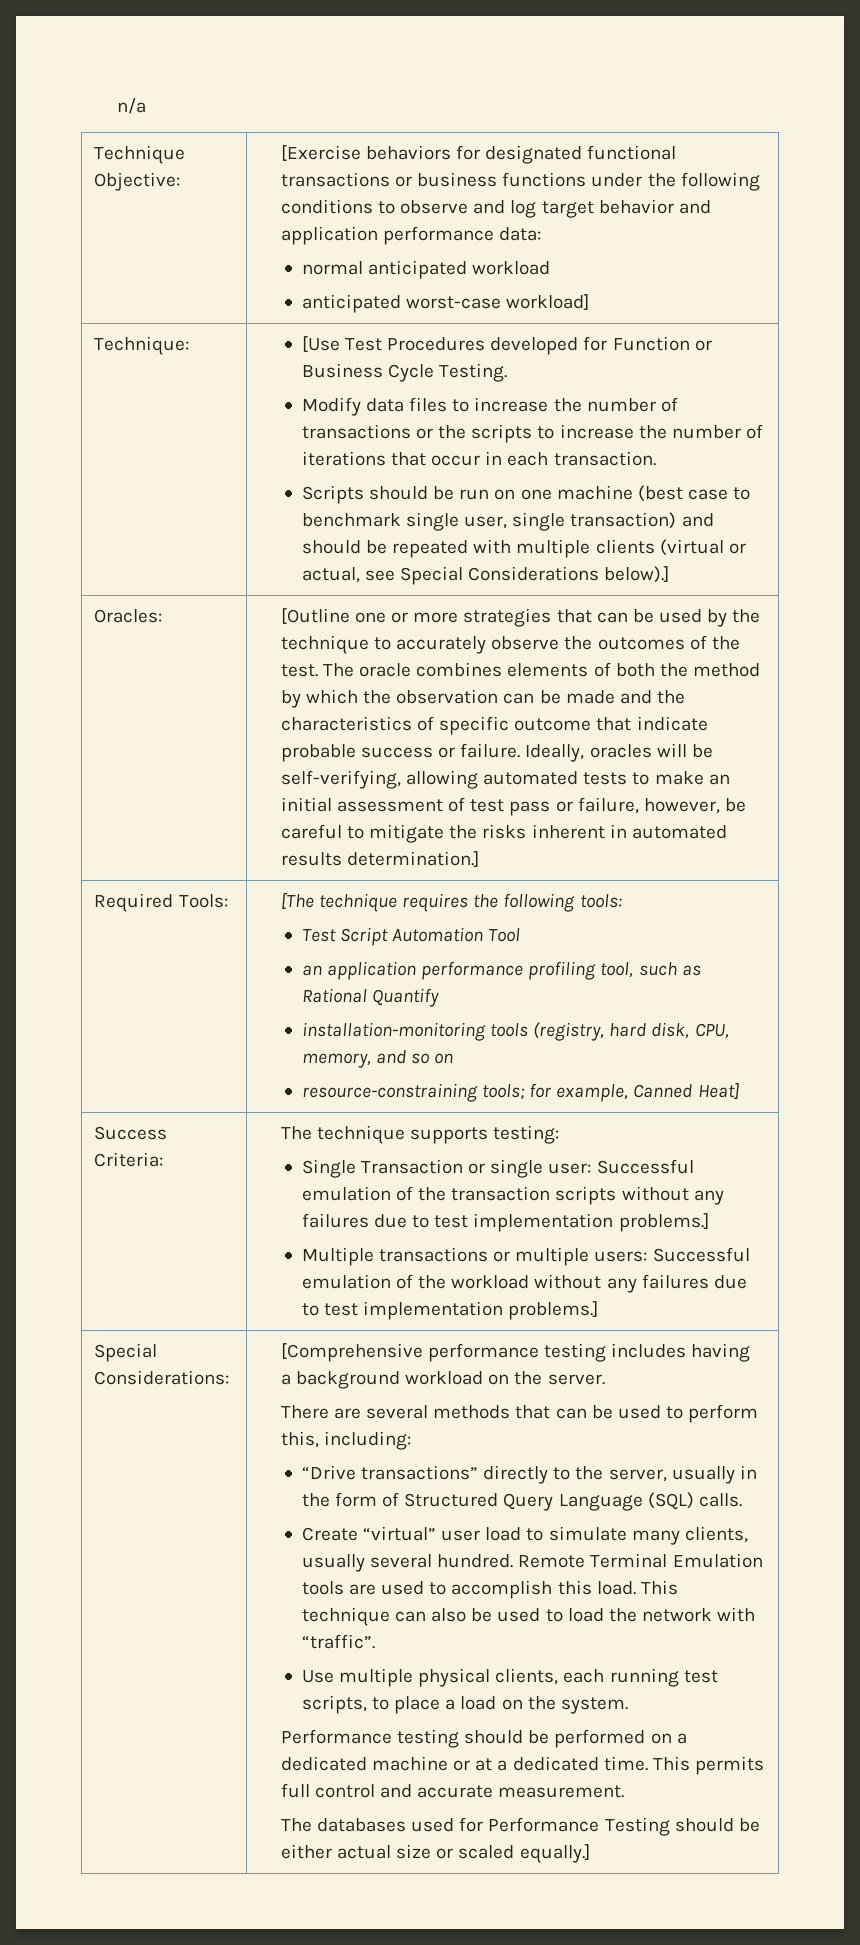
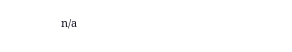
[94,145,186,164] [94,172,181,191] [280,145,677,164] [280,172,760,191] [280,199,711,218] [280,226,542,245] [301,260,551,279] [301,294,590,313] [94,336,190,355] [301,336,712,355] [301,363,508,382] [301,397,678,416] [301,424,763,443] [301,451,656,466] [301,485,751,504] [301,512,714,531] [301,539,746,558] [301,566,670,585] [94,609,163,623] [280,608,761,627] [280,635,740,654] [280,662,760,677] [280,689,685,708] [280,716,708,735] [280,743,713,762] [280,770,730,789] [280,797,746,816] [280,824,727,843] [280,851,480,867] [94,893,228,912] [280,893,622,912] [301,927,521,946] [301,961,701,980] [301,988,439,1007] [301,1022,729,1041] [301,1050,454,1068] [301,1083,739,1102] [94,1126,168,1140] [94,1152,164,1167] [280,1125,560,1144] [301,1159,694,1178] [301,1186,724,1205] [301,1213,709,1232] [301,1247,750,1266] [301,1274,747,1293] [301,1301,599,1320] [94,1343,158,1362] [94,1370,230,1385] [280,1343,751,1362] [280,1371,605,1389] [280,1404,759,1423] [280,1431,412,1450] [301,1465,757,1484] [301,1492,742,1511] [301,1526,748,1545] [301,1553,763,1572] [301,1580,678,1599] [301,1607,756,1626] [301,1634,375,1649] [301,1668,718,1687] [301,1695,628,1714] [280,1729,687,1748] [280,1756,764,1775] [280,1783,625,1798] [280,1817,760,1836] [280,1844,590,1863] // Technique Objective: | [Exercise behaviors for designated functional transactions or business functions under the following conditions to observe and log target behavior and application performance data: // normal anticipated workload // anticipated worst-case workload] // Technique: | [Use Test Procedures developed for Function or Business Cycle Testing. // Modify data files to increase the number of transactions or the scripts to increase the number of iterations that occur in each transaction. // Scripts should be run on one machine (best case to benchmark single user, single transaction) and should be repeated with multiple clients (virtual or actual, see Special Considerations below).] // Oracles: | [Outline one or more strategies that can be used by the technique to accurately observe the outcomes of the test. The oracle combines elements of both the method by which the observation can be made and the characteristics of specific outcome that indicate probable success or failure. Ideally, oracles will be self-verifying, allowing automated tests to make an initial assessment of test pass or failure, however, be careful to mitigate the risks inherent in automated results determination.] // Required Tools: | [The technique requires the following tools: // Test Script Automation Tool // an application performance profiling tool, such as Rational Quantify // installation-monitoring tools (registry, hard disk, CPU, memory, and so on // resource-constraining tools; for example, Canned Heat] // Success Criteria: | The technique supports testing: // Single Transaction or single user: Successful emulation of the transaction scripts without any failures due to test implementation problems.] // Multiple transactions or multiple users: Successful emulation of the workload without any failures due to test implementation problems.] // Special Considerations: | [Comprehensive performance testing includes having a background workload on the server. // There are several methods that can be used to perform this, including: // “Drive transactions” directly to the server, usually in the form of Structured Query Language (SQL) calls. // Create “virtual” user load to simulate many clients, usually several hundred. Remote Terminal Emulation tools are used to accomplish this load. This technique can also be used to load the network with “traffic”. // Use multiple physical clients, each running test scripts, to place a load on the system. // Performance testing should be performed on a dedicated machine or at a dedicated time. This permits full control and accurate measurement. // The databases used for Performance Testing should be either actual size or scaled equally.] -> (78, 24) none

